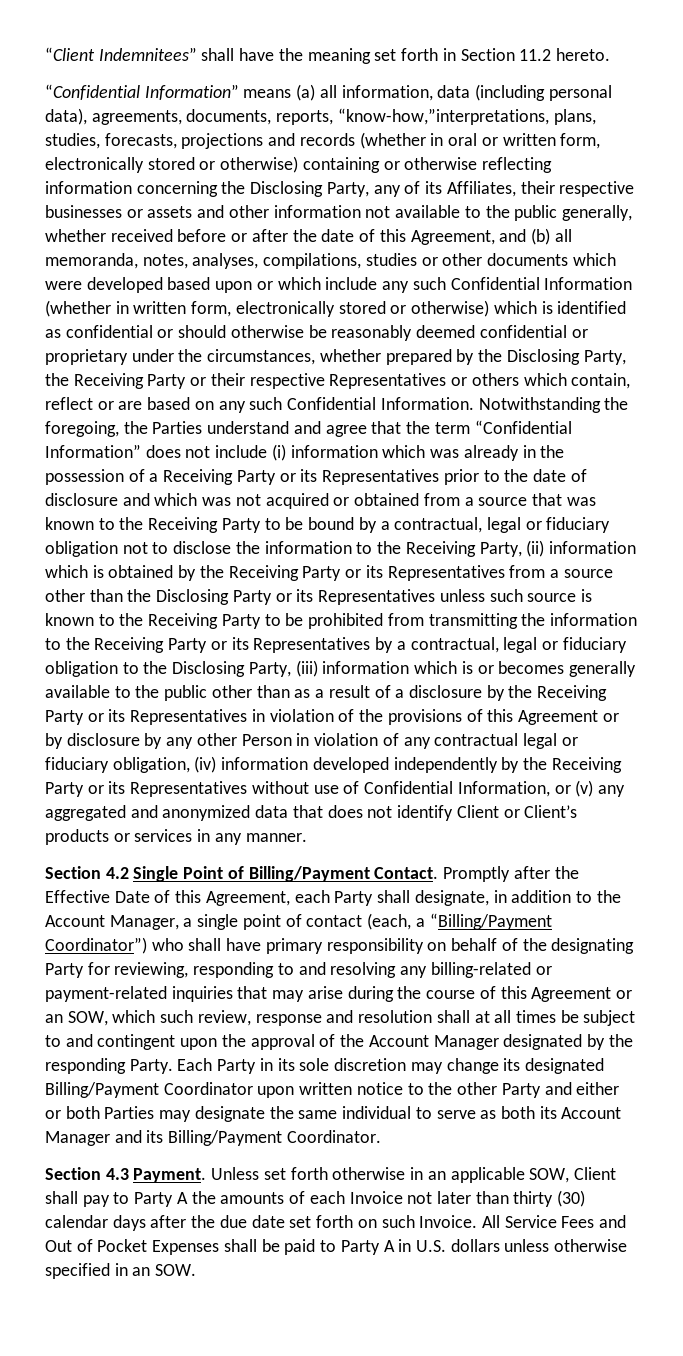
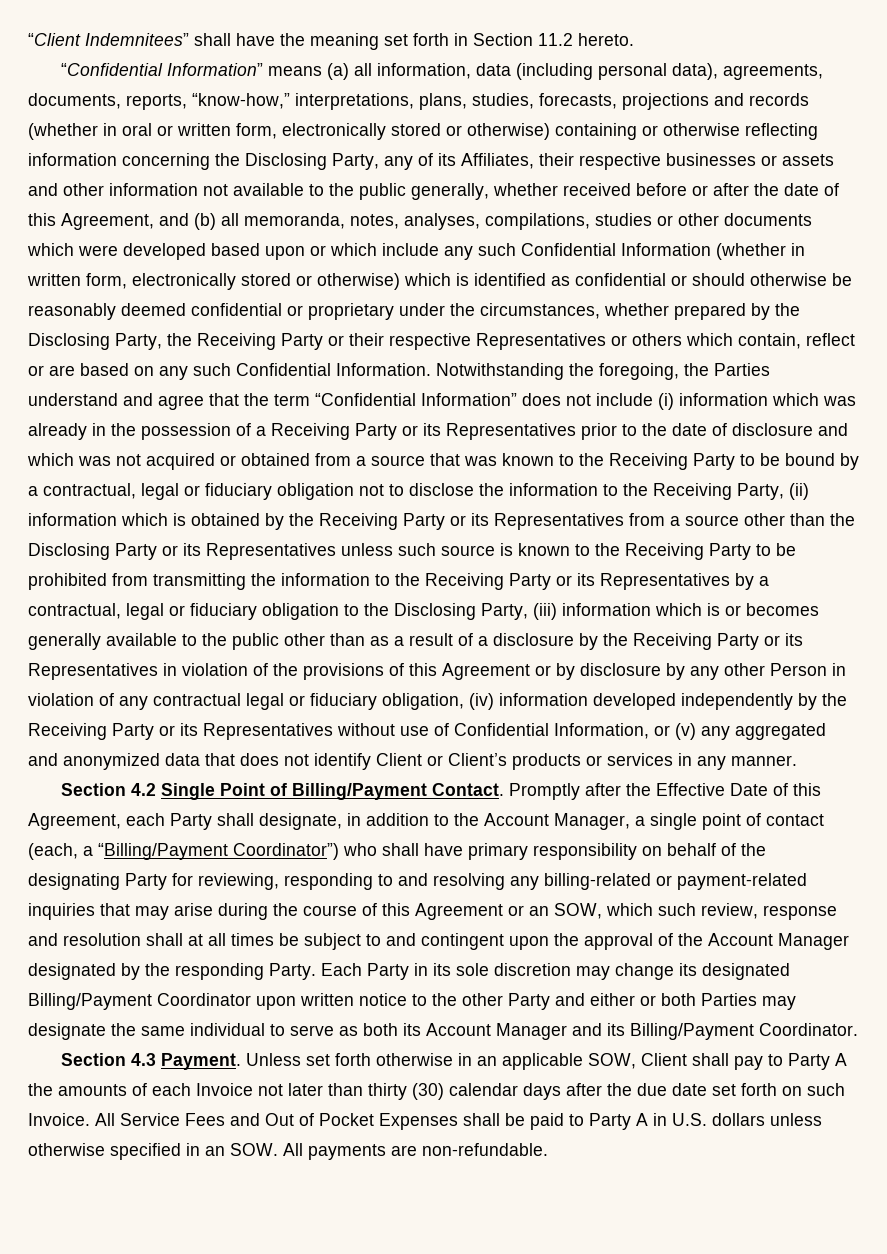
[337,108,549,125] “know-how,”interpretations, -> [192,93,414,110] “know-how,” interpretations,
(197, 1270) none -> [283,1143,548,1160] All payments are non-refundable.

